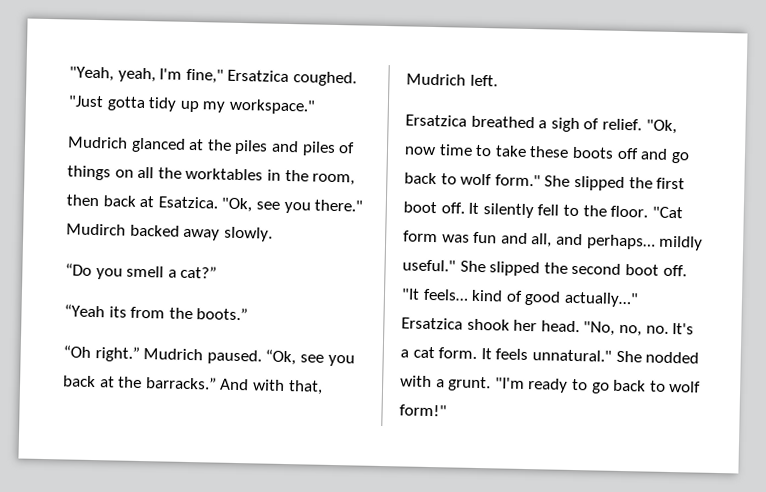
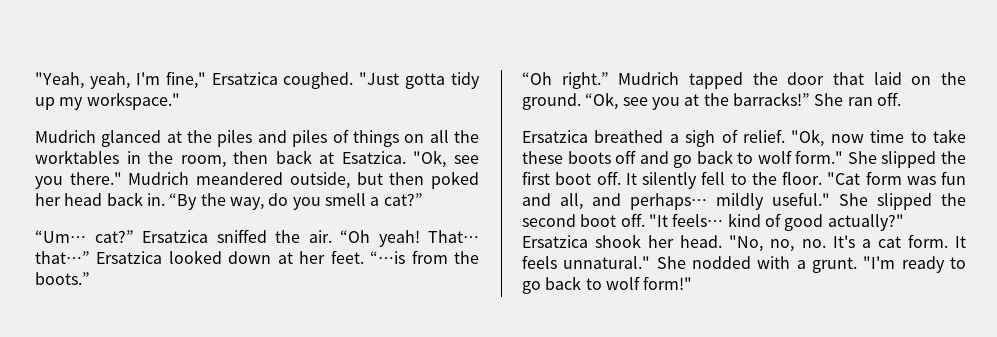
[66,223,273,242] [65,263,218,280] [64,304,127,318] Mudirch backed away slowly. // “Do you smell a cat?” // “Yeah its -> [128,171,480,189] [35,192,423,210] [35,229,479,247] [35,250,406,264] Mudrich meandered outside, but then poked her head back in. “By the way, do you smell a cat?” // “Um… cat?” Ersatzica sniffed the air. “Oh yeah! That… that…” Ersatzica looked down at her feet. “…is
[206,349,355,367] [63,375,323,395] [406,73,498,87] paused. “Ok, see you back at the barracks.” And with that, Mudrich left. -> [689,72,966,89] [522,92,901,110] tapped the door that laid on the ground. “Ok, see you at the barracks!” She ran off.
[563,291,639,308] actually…" -> [827,214,904,231] actually?"

